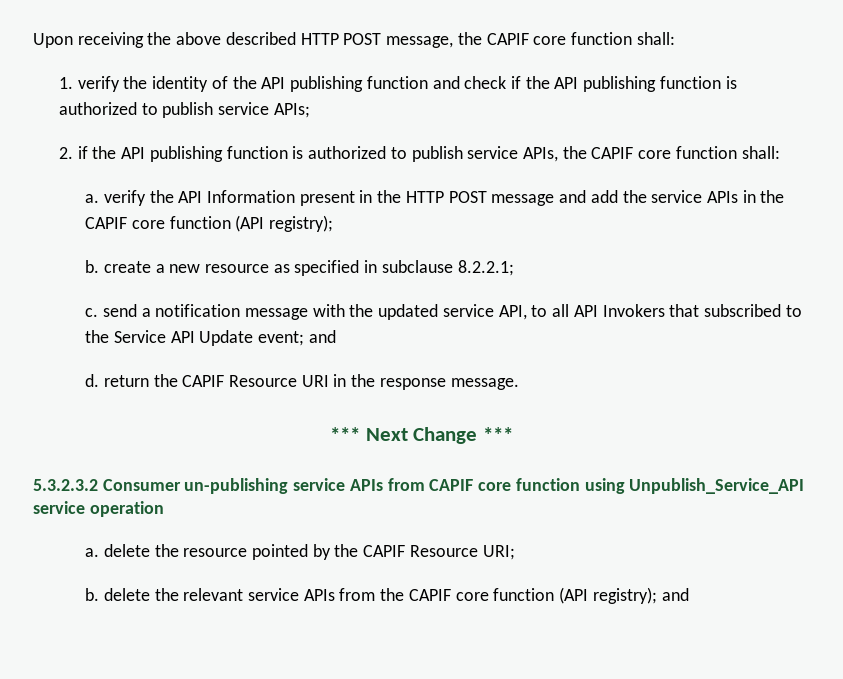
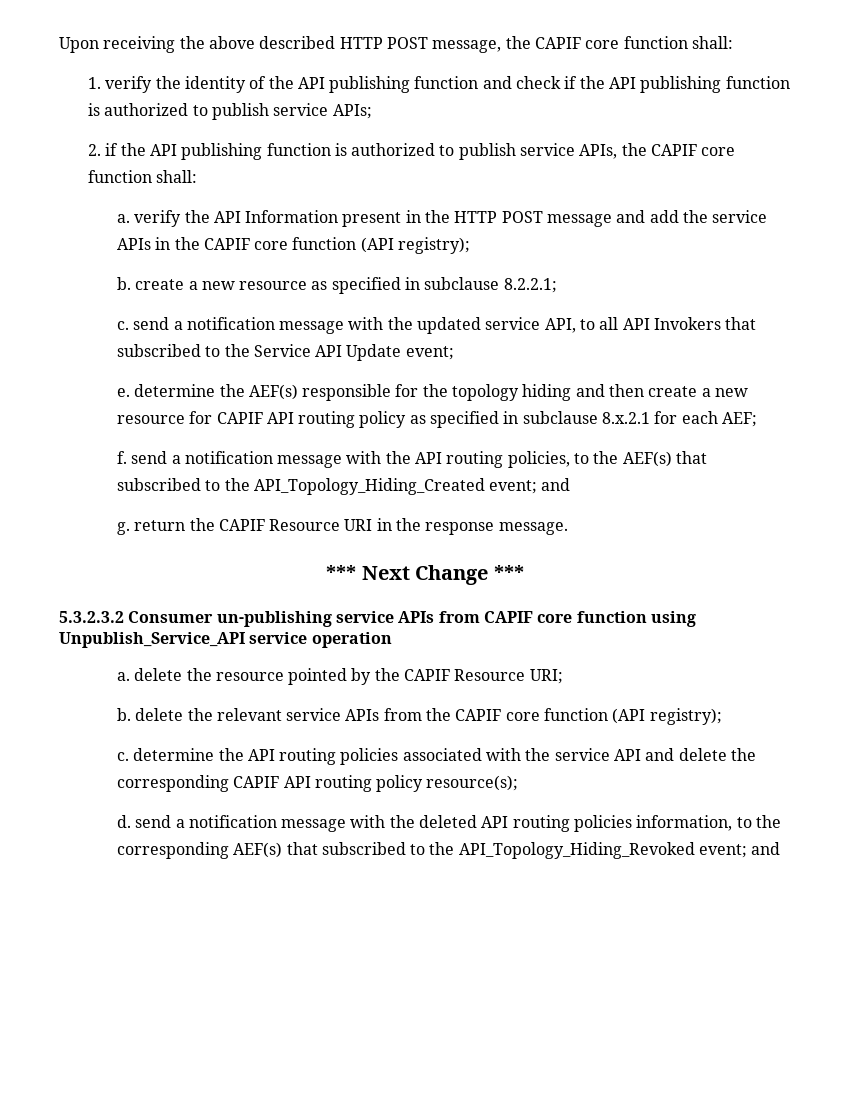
(304, 338) none -> [116,384,749,401] [116,411,758,428] [116,451,708,468] [116,478,538,495] // e. determine the AEF(s) responsible for the topology hiding and then create a new resource for CAPIF API routing policy as specified in subclause 8.x.2.1 for each AEF; // f. send a notification message with the API routing policies, to the AEF(s) that subscribed to the API_Topology_Hiding_Created event;
[85,374,100,387] d. -> [116,522,130,535] g.
(657, 595) none -> [116,748,757,765] [116,775,519,792] [116,815,782,832] [116,842,748,859] // c. determine the API routing policies associated with the service API and delete the corresponding CAPIF API routing policy resource(s); // d. send a notification message with the deleted API routing policies information, to the corresponding AEF(s) that subscribed to the API_Topology_Hiding_Revoked event;

